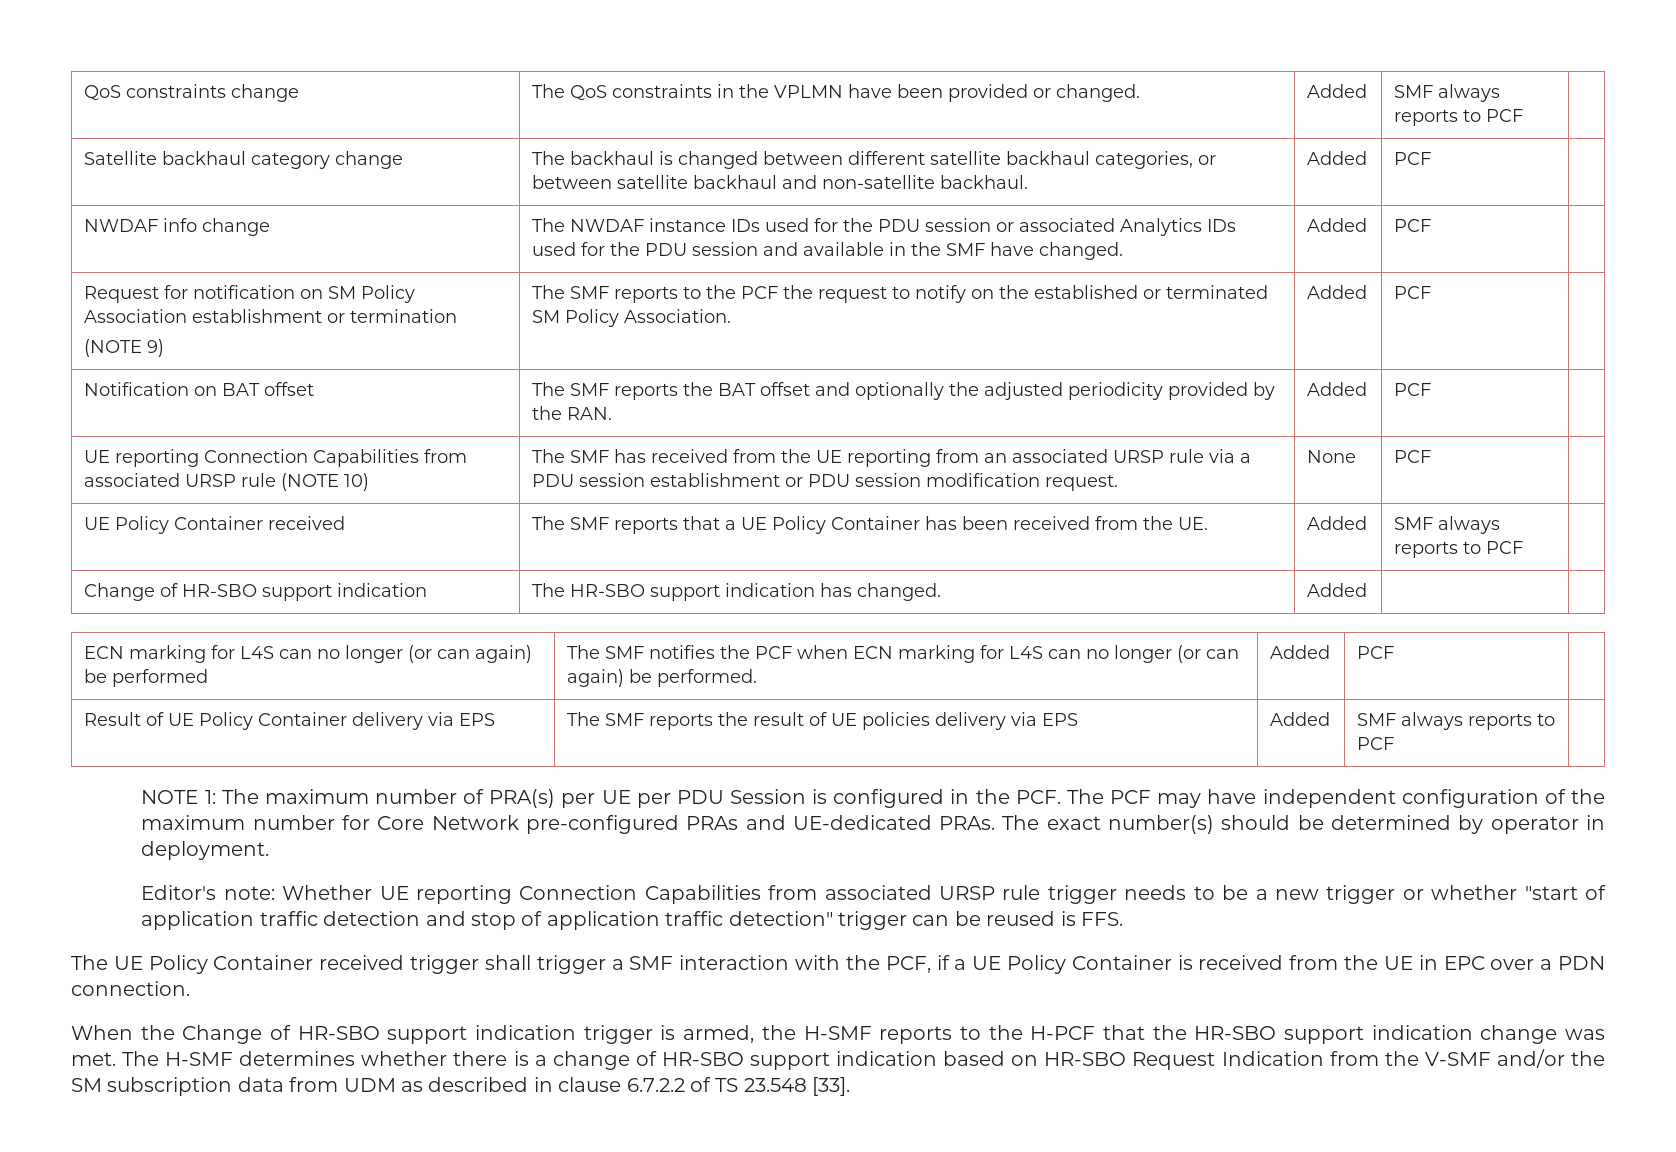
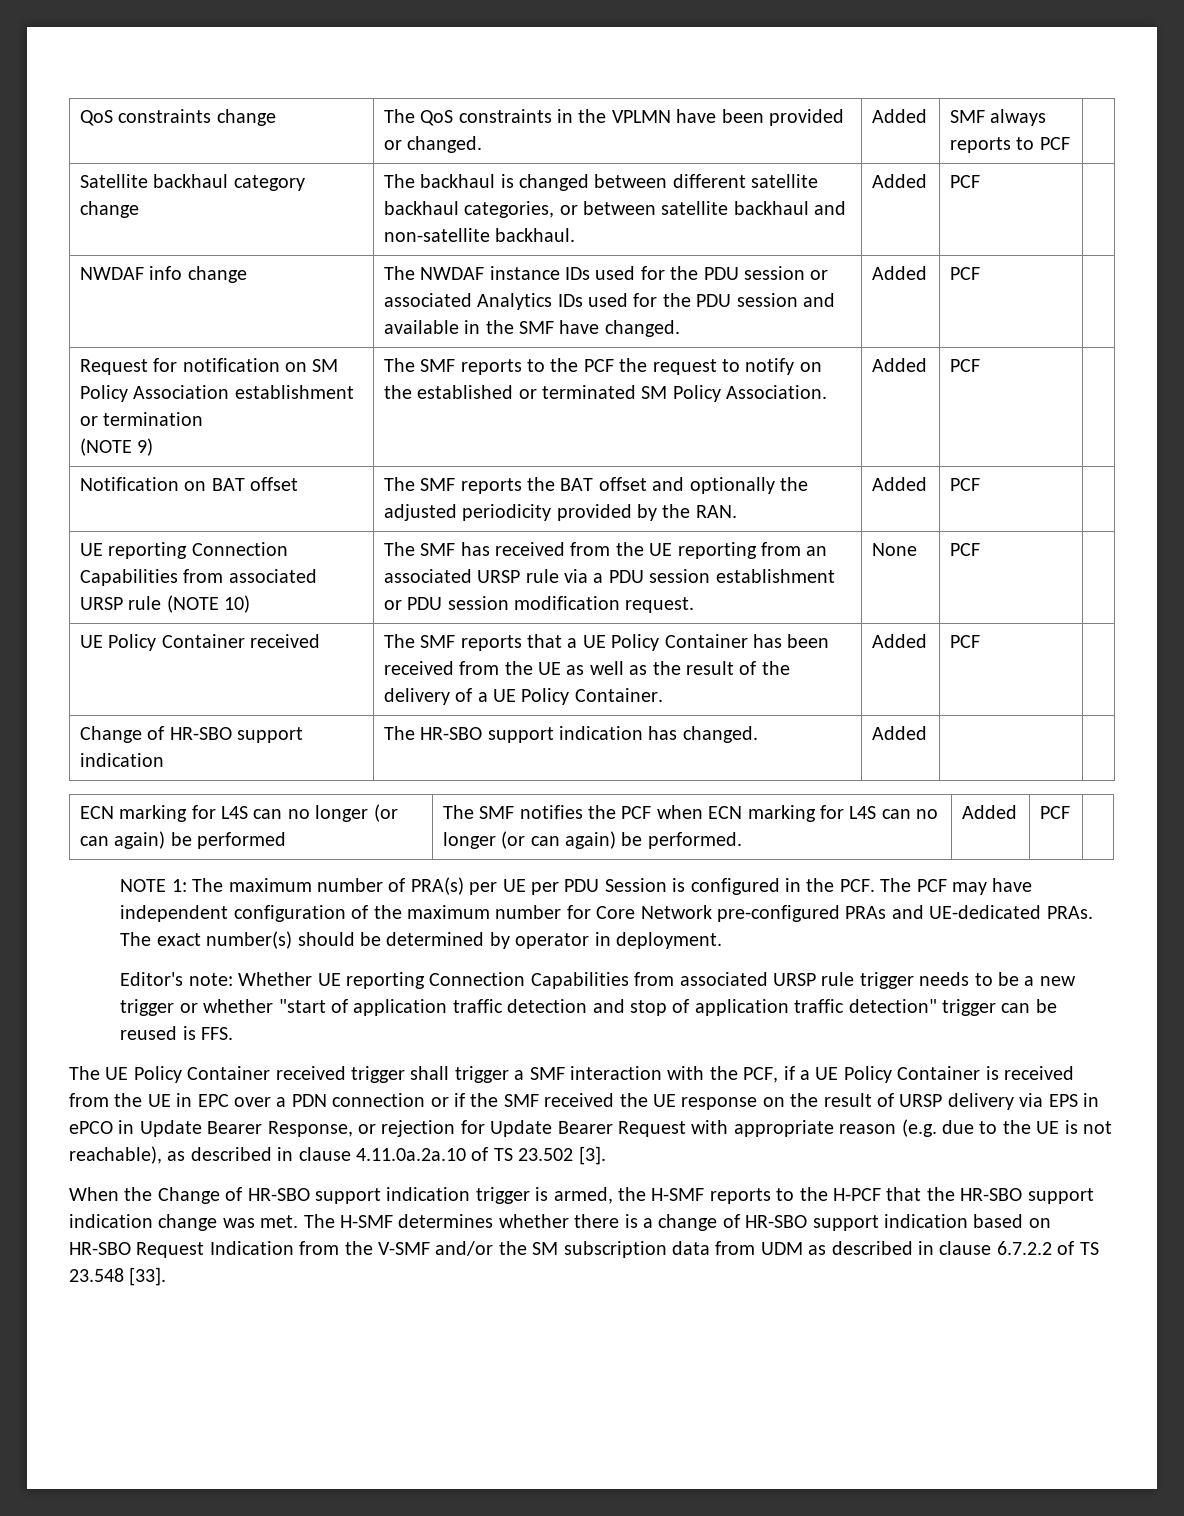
[1177,517,1208,530] [1306,516,1367,530] [1393,516,1500,534] [1393,541,1481,558] UE. | Added | SMF always reports to -> [538,661,790,675] [383,688,663,705] [871,634,927,648] UE as well as the result of the delivery of a UE Policy Container. | Added |
[83,712,495,730] [566,712,1078,730] [1269,712,1330,726] [1356,712,1555,730] [1356,737,1394,750] // Result of UE Policy Container delivery via EPS | The SMF reports the result of UE policies delivery via EPS | Added | SMF always reports to PCF | -> (1070, 812) none
[71,981,190,996] connection. -> [332,1093,1099,1110] [69,1119,1112,1137] [69,1146,606,1165] connection or if the SMF received the UE response on the result of URSP delivery via EPS in ePCO in Update Bearer Response, or rejection for Update Bearer Request with appropriate reason (e.g. due to the UE is not reachable), as described in clause 4.11.0a.2a.10 of TS 23.502 [3].

